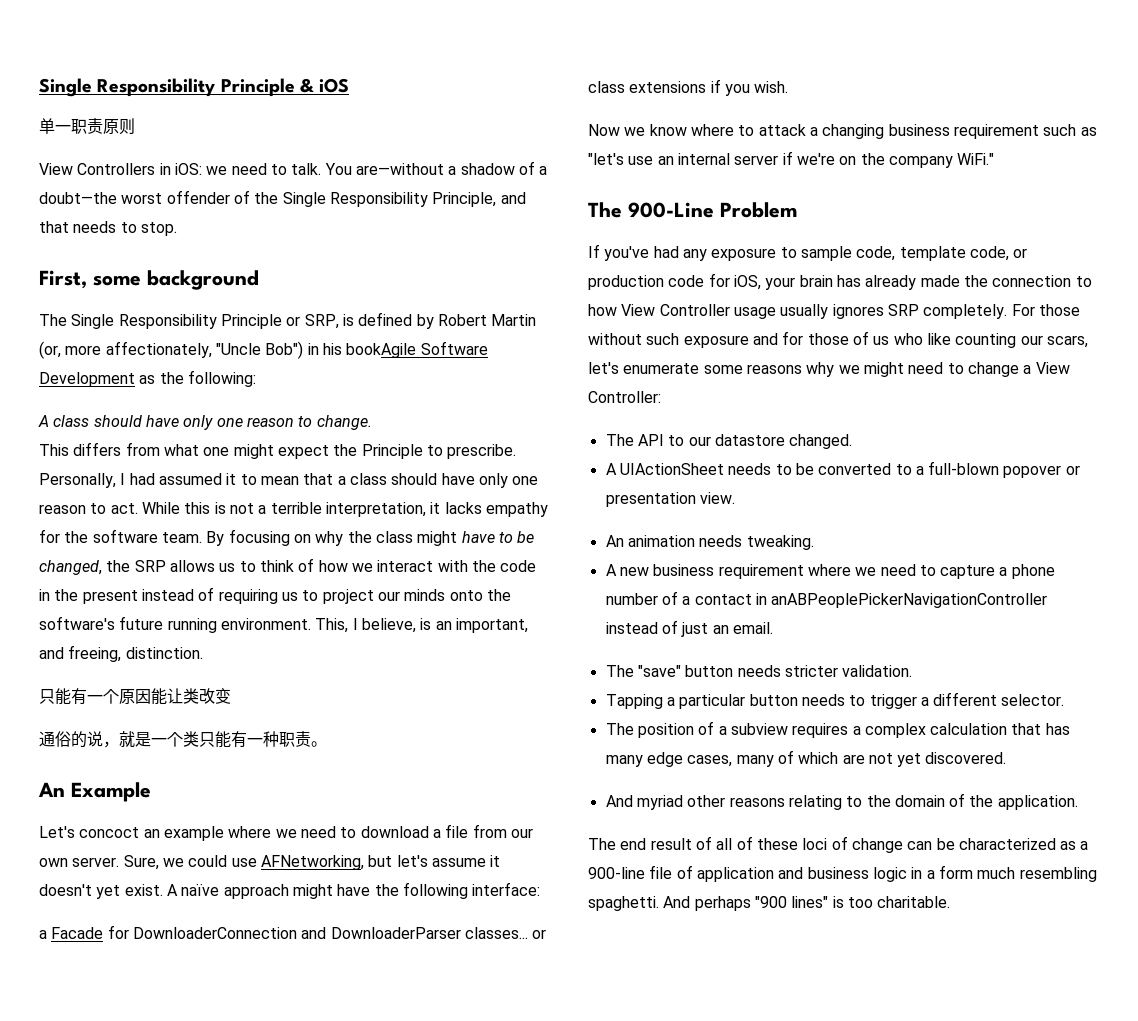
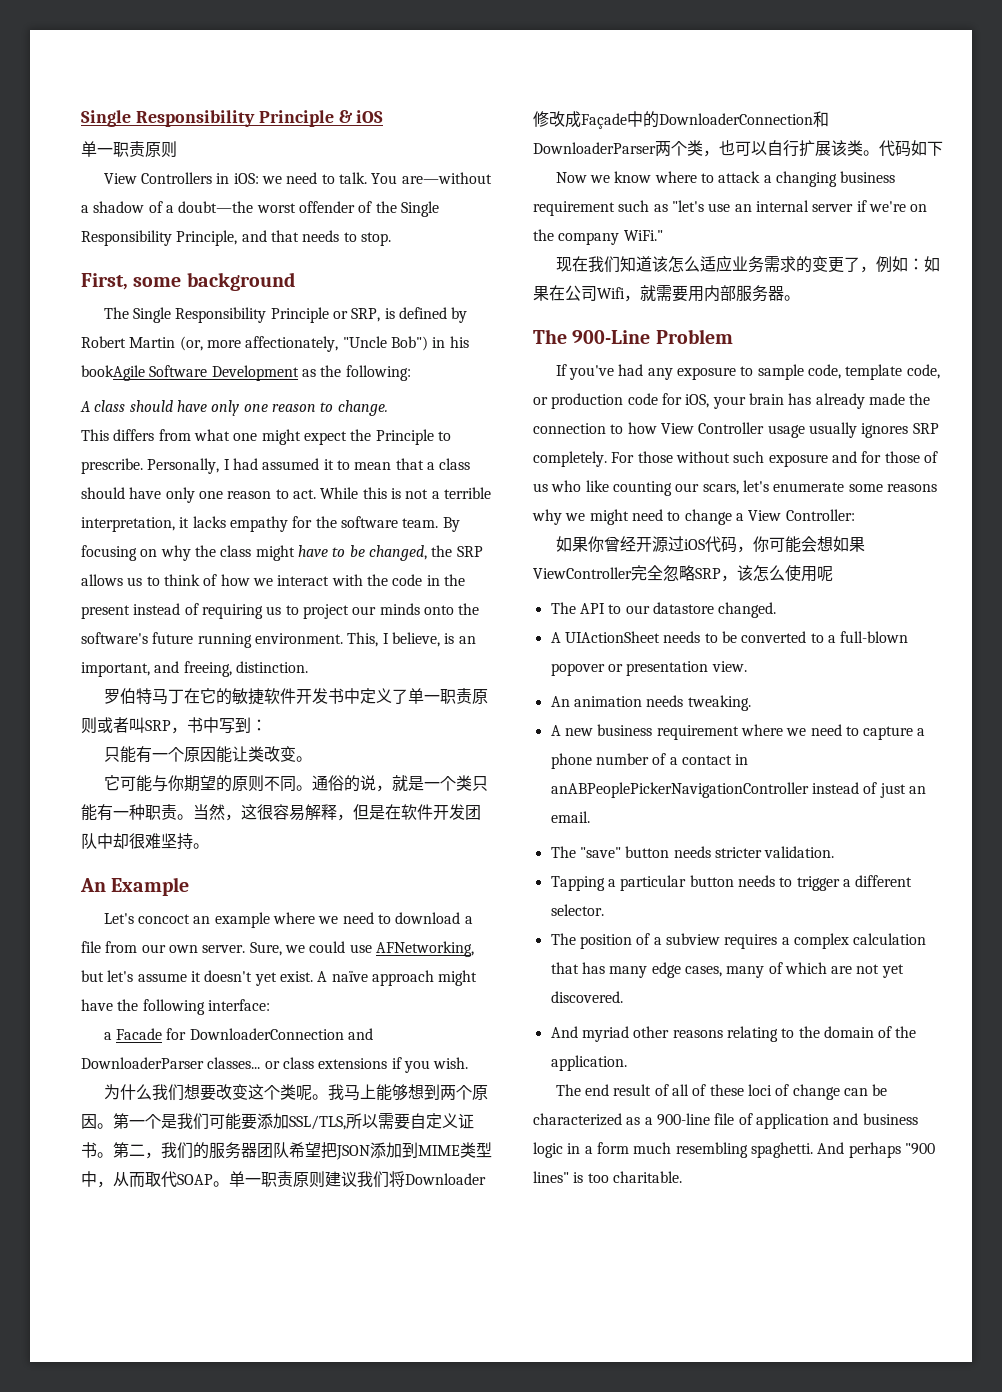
(203, 653) none -> [103,688,488,705] [81,717,267,734] // 罗伯特马丁在它的敏捷软件开发书中定义了单一职责原则或者叫SRP，书中写到：
(231, 696) // -> [295,756,312,762] [103,775,312,792] 。 // 它可能与你期望的原则不同。
(327, 744) none -> [193,804,481,821] [81,833,209,850] 当然，这很容易解释，但是在软件开发团队中却很难坚持。
(789, 87) none -> [103,1084,488,1101] [81,1113,474,1130] [81,1142,492,1160] [81,1171,486,1188] [533,111,829,129] [533,140,943,157] // 为什么我们想要改变这个类呢。我马上能够想到两个原因。第一个是我们可能要添加SSL/TLS,所以需要自定义证书。第二，我们的服务器团队希望把JSON添加到MIME类型中，从而取代SOAP。单一职责原则建议我们将Downloader修改成Façade中的DownloaderConnection和DownloaderParser两个类，也可以自行扩展该类。代码如下
(995, 159) none -> [555,255,940,273] [533,285,800,302] // 现在我们知道该怎么适应业务需求的变更了，例如：如果在公司Wifi，就需要用内部服务器。
(661, 397) none -> [555,536,865,553] [533,565,833,582] // 如果你曾经开源过iOS代码，你可能会想如果ViewController完全忽略SRP，该怎么使用呢

